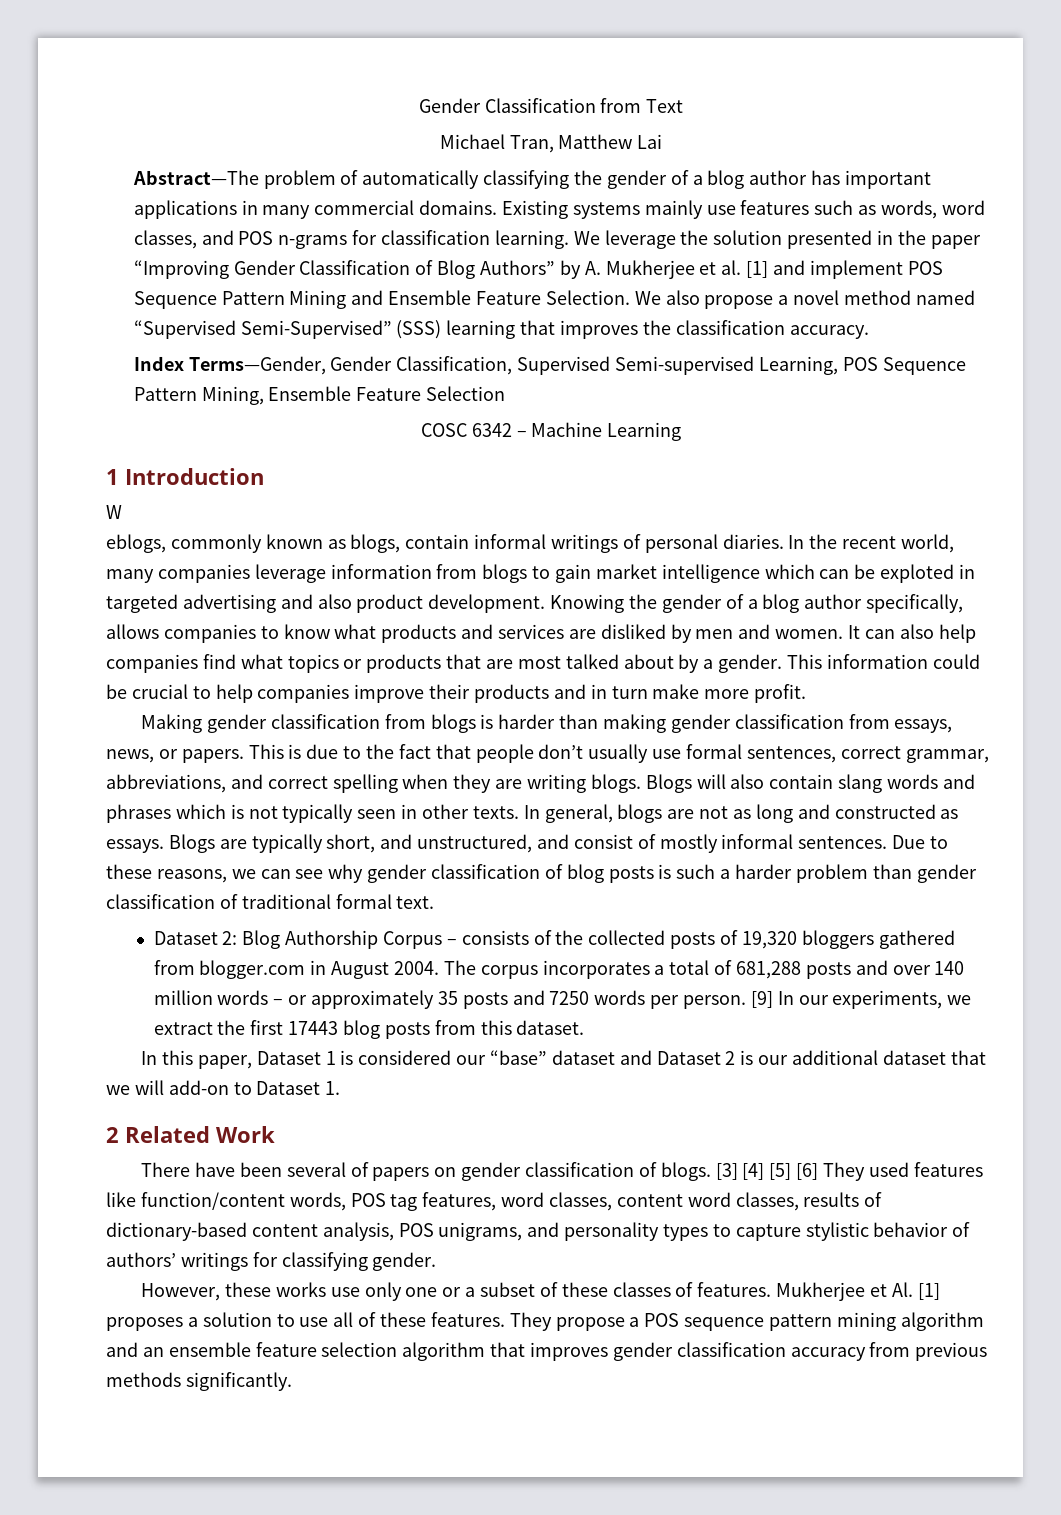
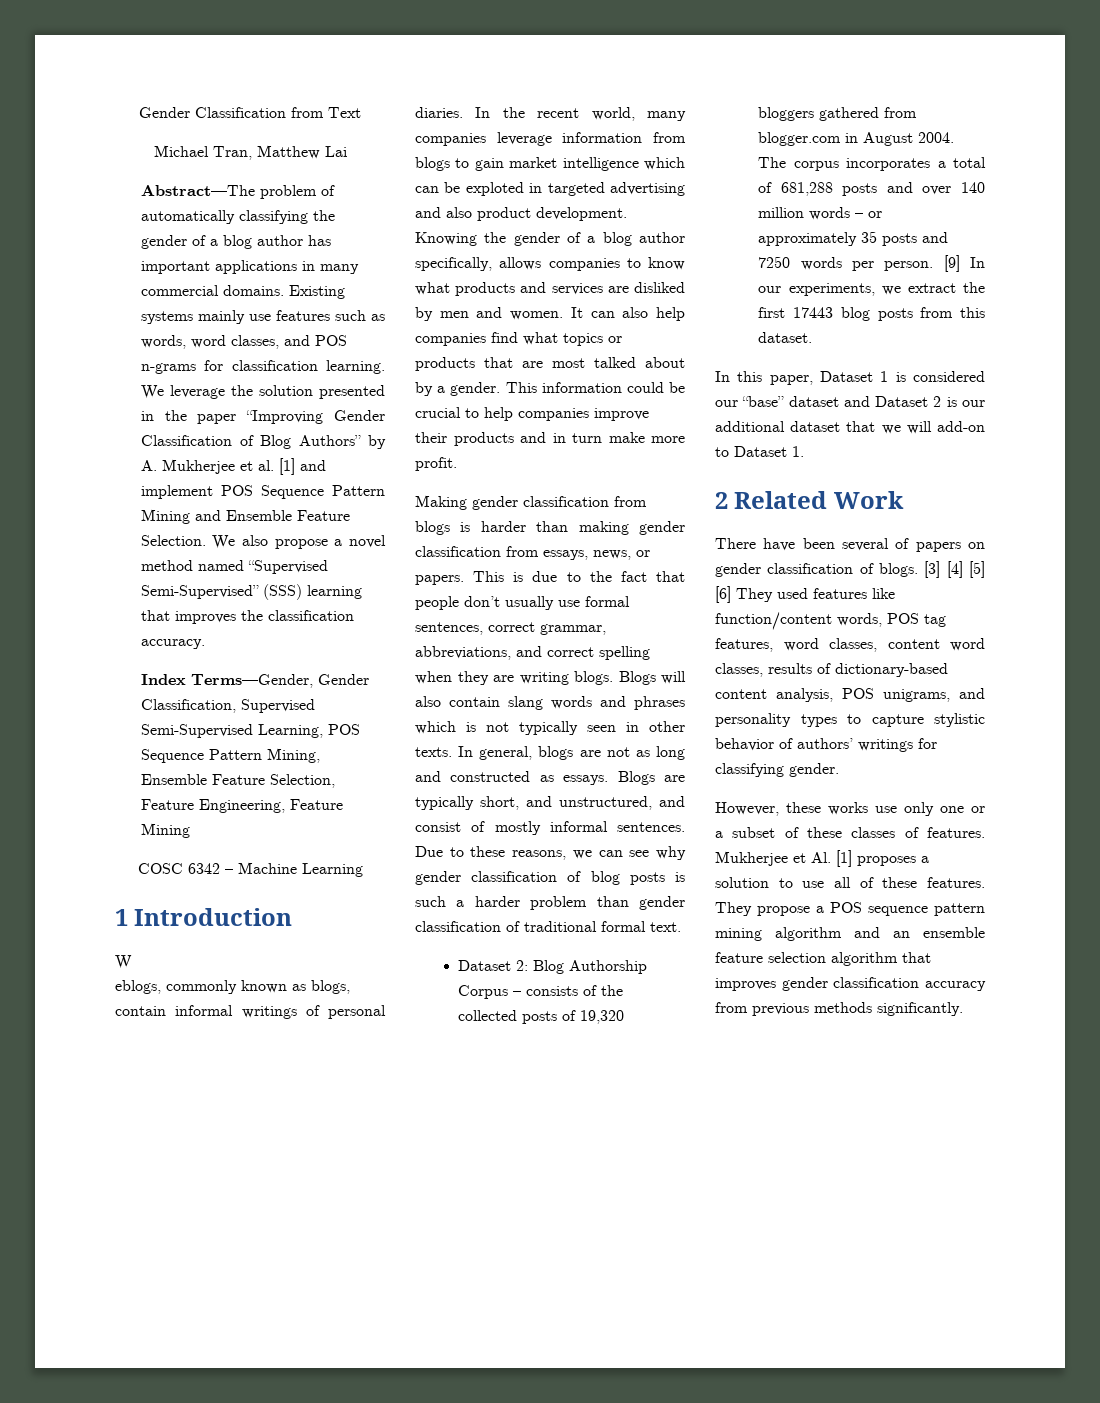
[614,356,754,375] Semi-supervised -> [140,724,253,738] Semi-Supervised
[426,386,506,401] Selection -> [269,774,335,788] [140,799,343,813] [140,823,190,838] Selection, Feature Engineering, Feature Mining

